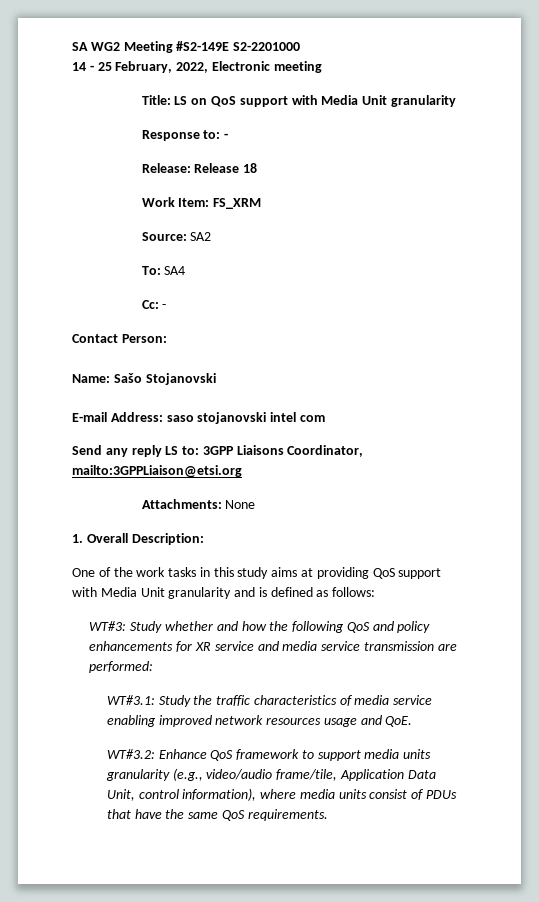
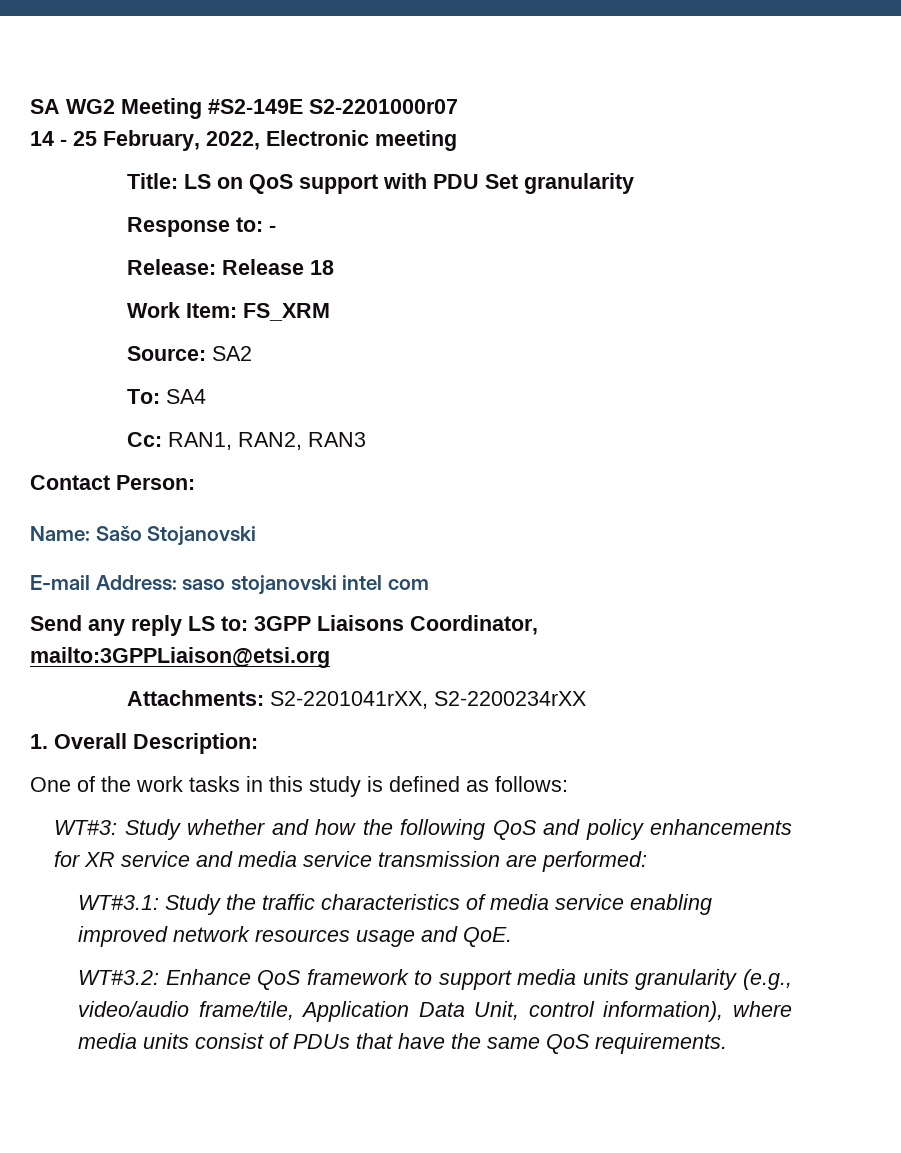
[233,42,301,51] S2-2201000 -> [309,99,458,114] S2-2201000r07
[321,95,388,105] Media Unit -> [432,174,518,189] PDU Set
[162,304,167,309] - -> [167,432,366,450] RAN1, RAN2, RAN3
[141,499,256,509] Attachments: None -> [126,690,586,709] Attachments: S2-2201041rXX, S2-2200234rXX
[271,567,442,579] [72,587,256,599] aims at providing QoS support with Media Unit granularity and -> (361, 786) none

